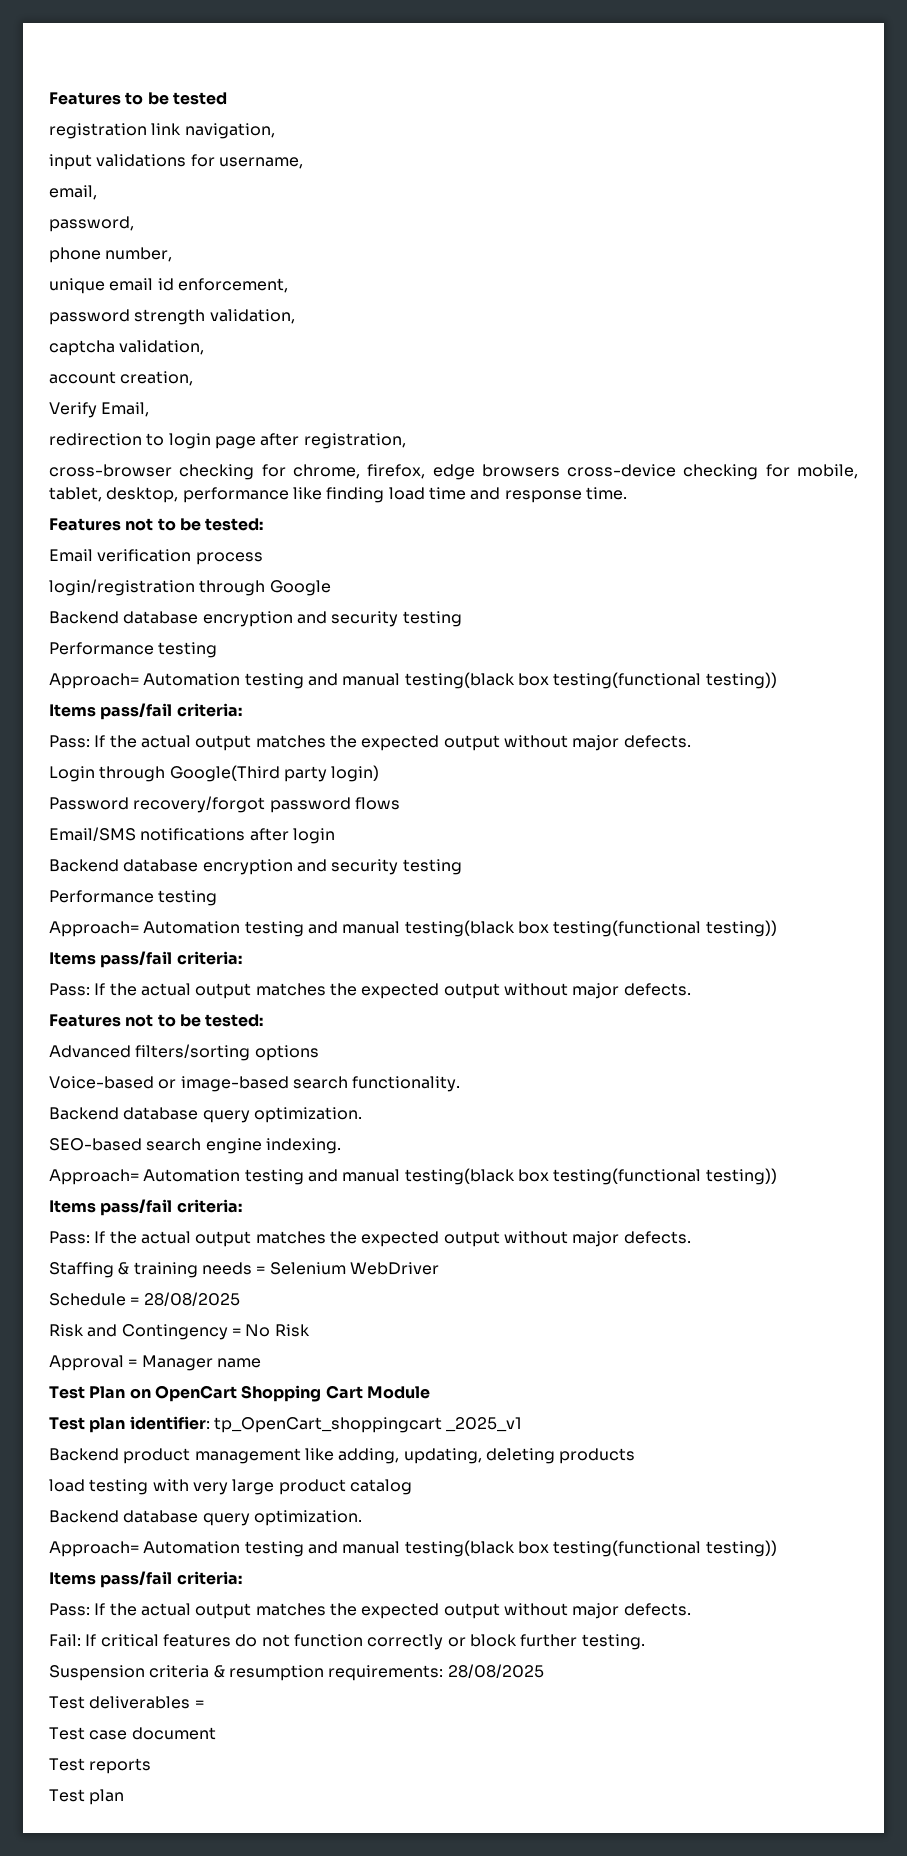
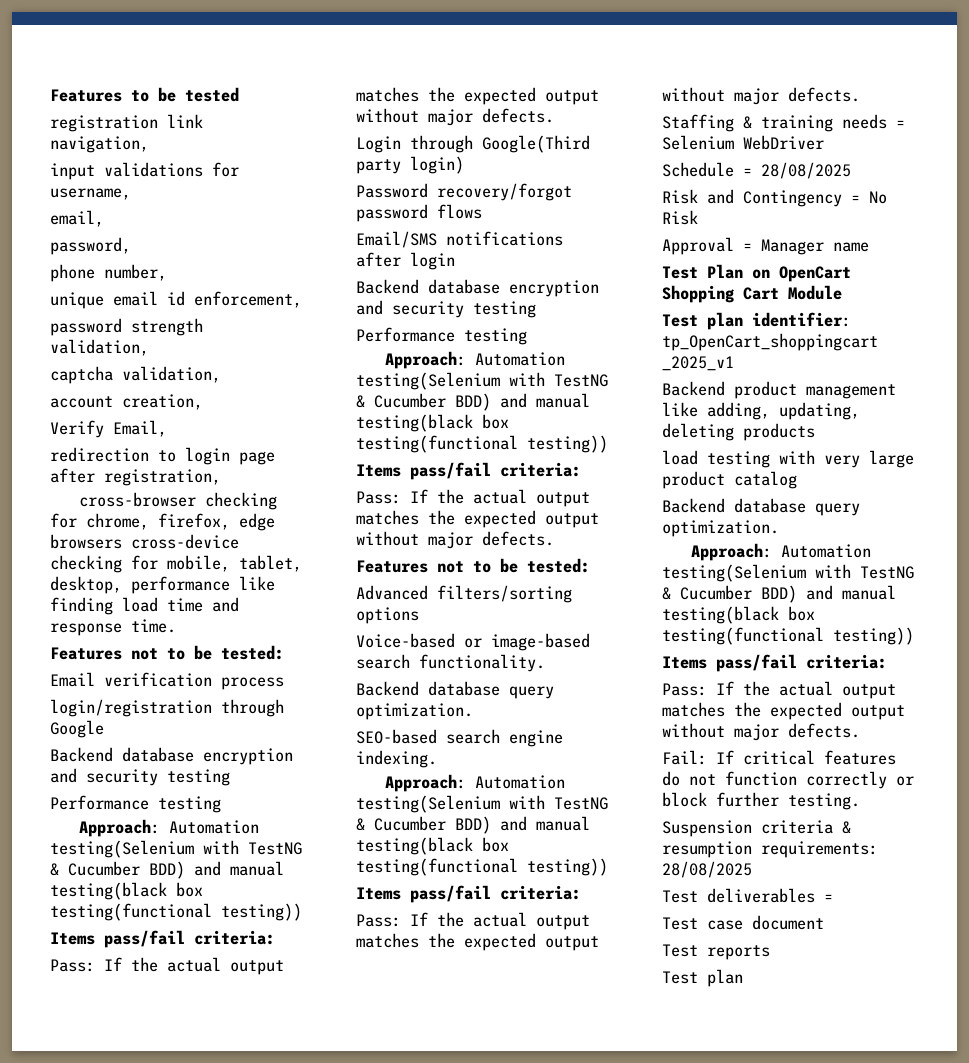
[49,673,304,689] Approach= Automation testing -> [79,819,260,837] [50,840,302,858] [50,861,185,879] Approach: Automation testing(Selenium with TestNG & Cucumber BDD)
[49,921,304,937] Approach= Automation testing -> [385,351,566,369] [356,372,608,390] [356,393,491,411] Approach: Automation testing(Selenium with TestNG & Cucumber BDD)
[49,1169,304,1185] Approach= Automation testing -> [385,774,566,792] [356,795,608,813] [356,816,491,834] Approach: Automation testing(Selenium with TestNG & Cucumber BDD)
[49,1541,304,1557] Approach= Automation testing -> [691,543,872,561] [662,564,914,582] [662,585,797,603] Approach: Automation testing(Selenium with TestNG & Cucumber BDD)

